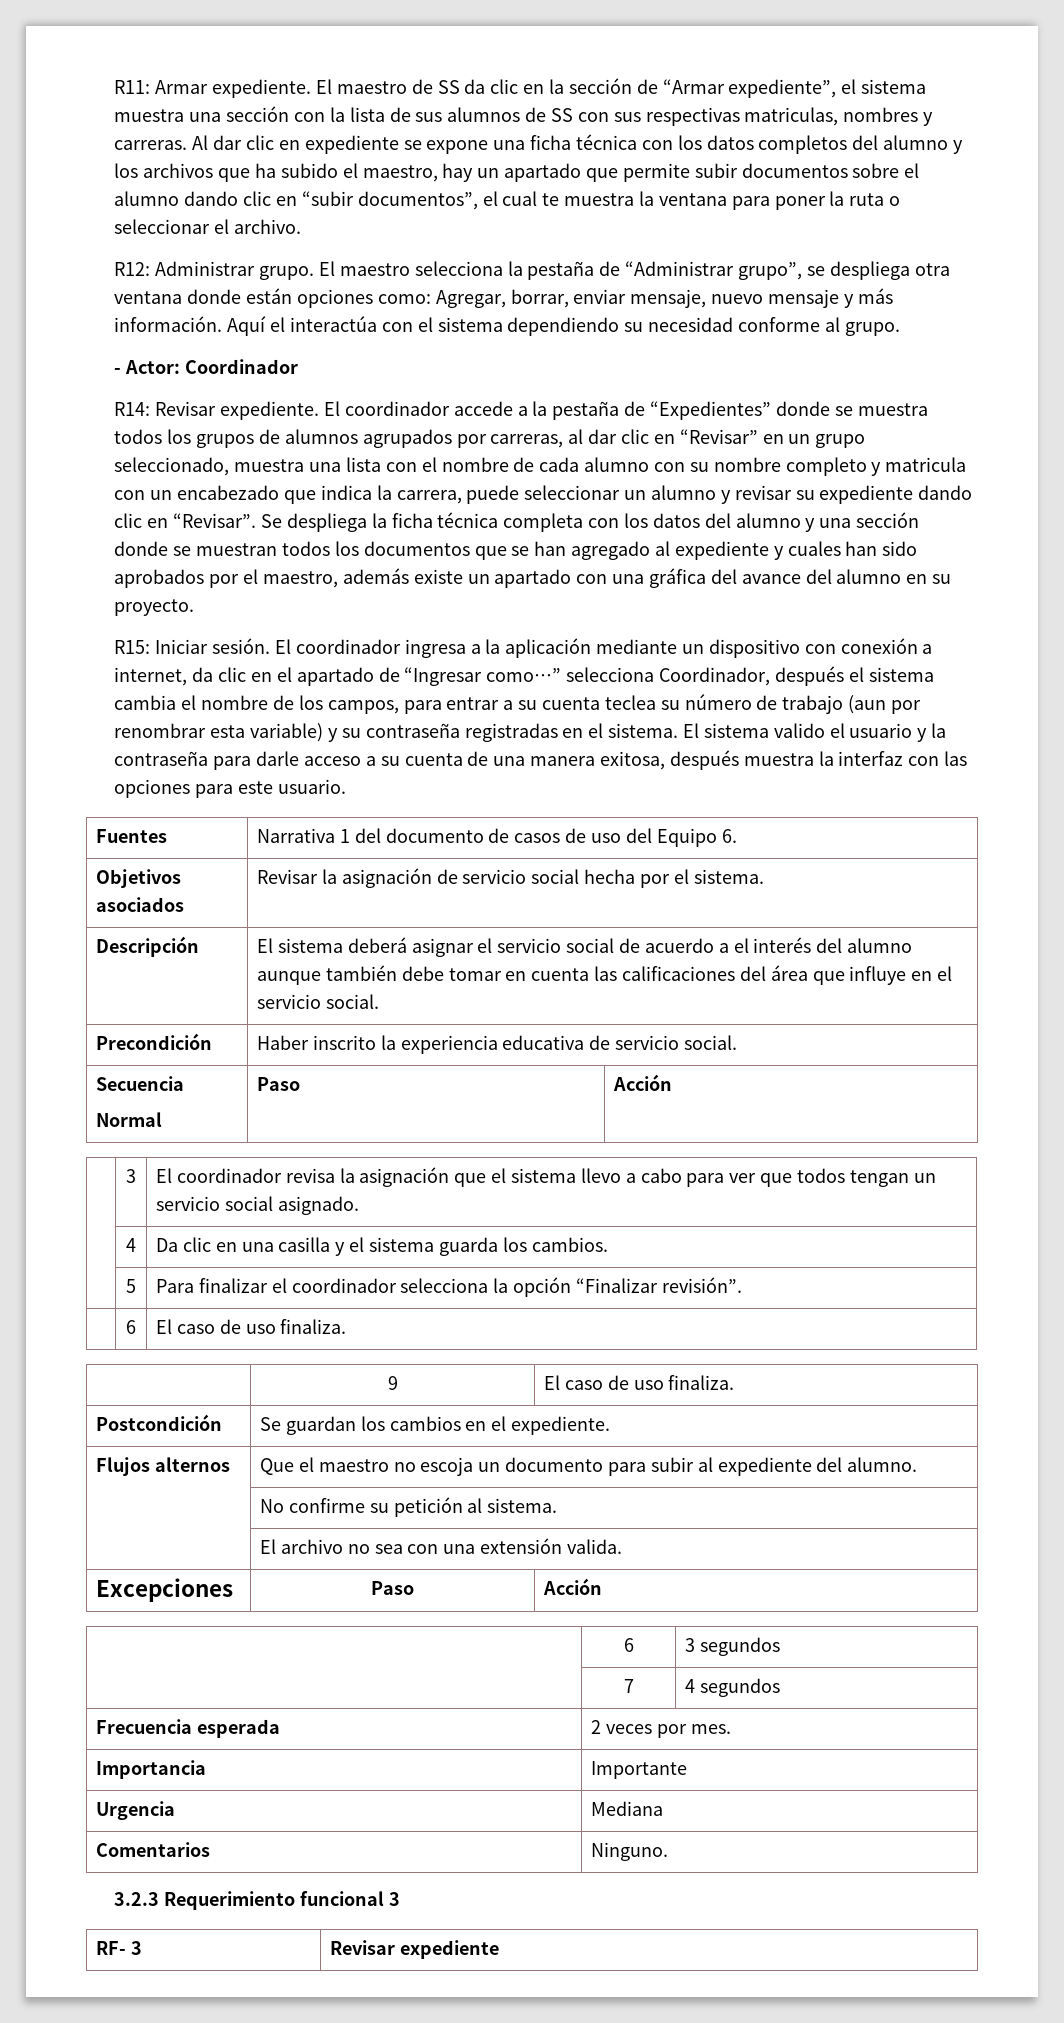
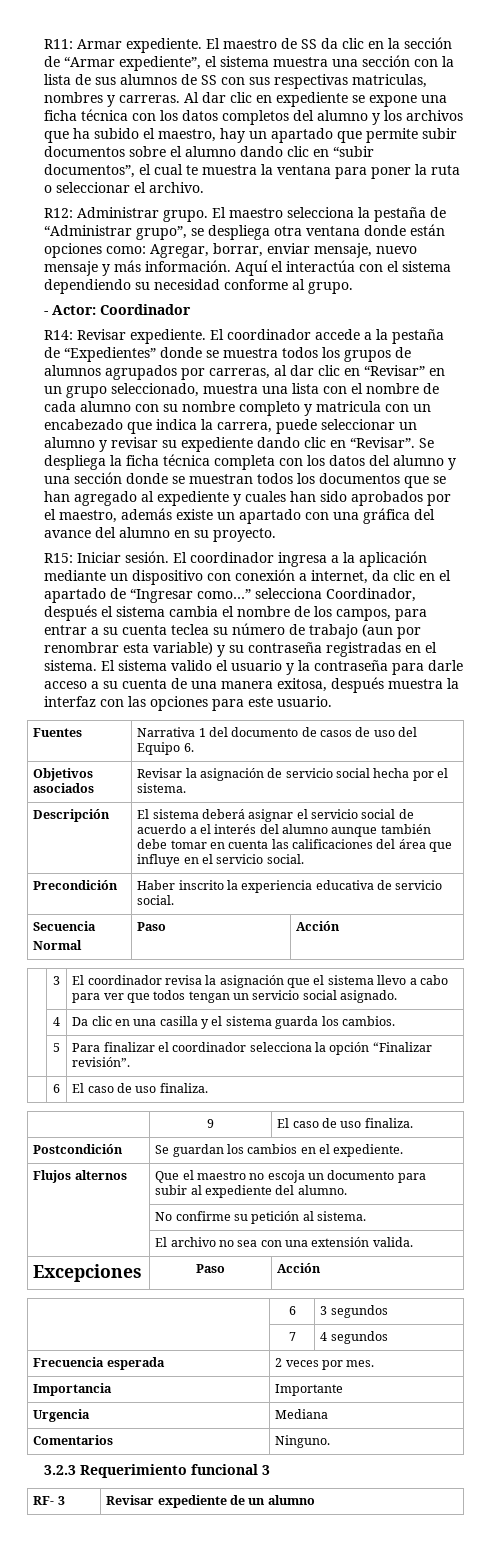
(499, 1949) none -> [229,1495,315,1505] de un alumno

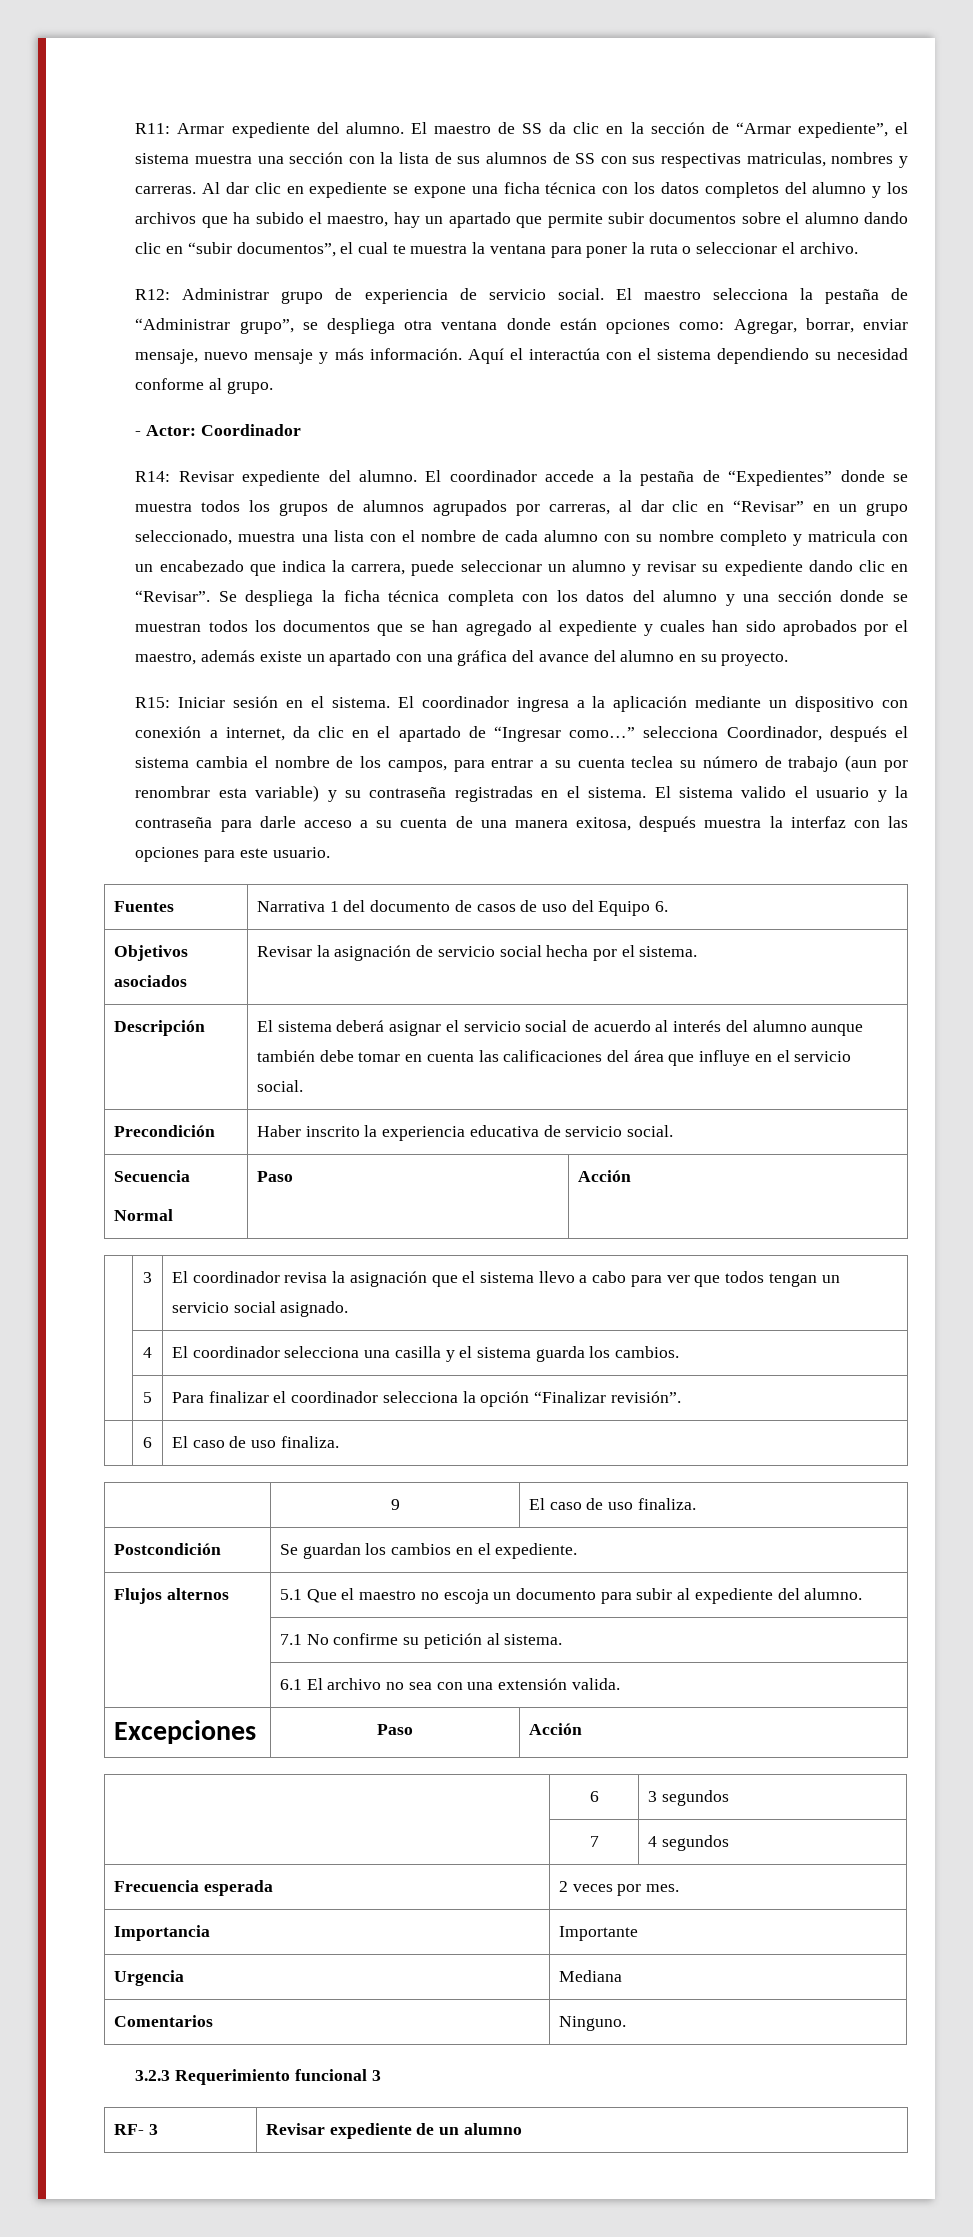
[126,38,203,53] expediente. -> [231,122,404,138] expediente del alumno.
[163,210,209,222] grupo. -> [281,288,604,304] grupo de experiencia de servicio social.
[130,329,207,344] expediente. -> [242,470,417,486] expediente del alumno.
[125,551,170,563] sesión. -> [233,696,390,708] sesión en el sistema.
[189,824,211,834] a el -> [655,1020,669,1032] al
[72,1016,130,1026] Da clic en -> [171,1346,360,1358] El coordinador selecciona
(127, 1175) none -> [279,1589,302,1600] 5.1
(347, 1190) none -> [279,1634,302,1645] 7.1
(367, 1216) none -> [279,1679,302,1690] 6.1

